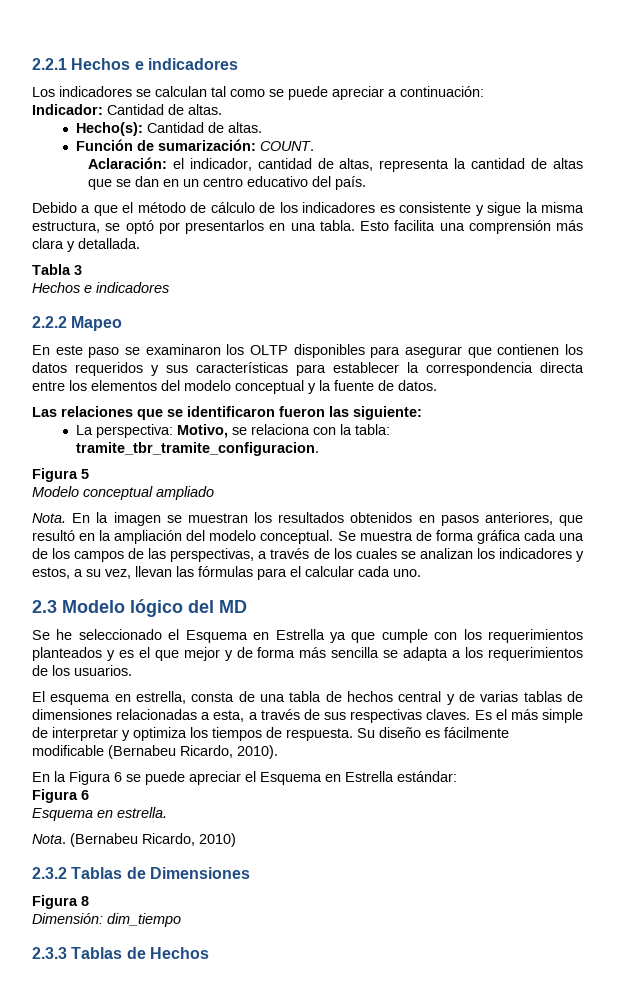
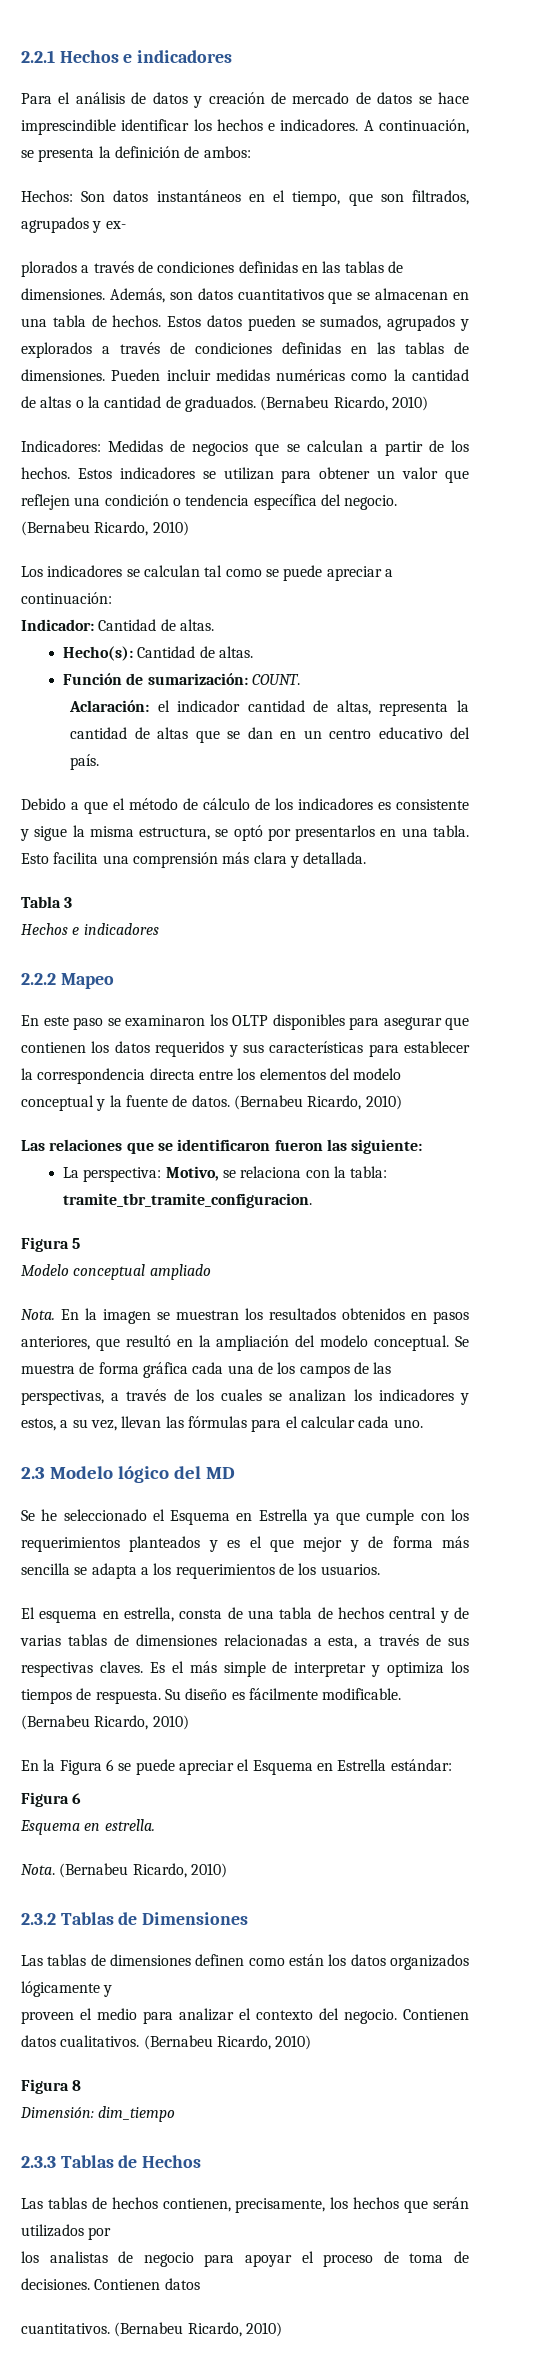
(238, 64) none -> [21,92,470,108] [21,119,469,135] [21,146,251,162] [21,190,470,206] [21,217,126,233] [21,261,403,277] [21,288,469,304] [21,315,470,331] [21,342,469,358] [21,369,469,381] [21,396,428,412] [21,440,470,456] [21,467,470,483] [21,494,398,510] [21,521,189,536] // Para el análisis de datos y creación de mercado de datos se hace imprescindible identificar los hechos e indicadores. A continuación, se presenta la definición de ambos: // Hechos: Son datos instantáneos en el tiempo, que son filtrados, agrupados y ex- // plorados a través de condiciones definidas en las tablas de dimensiones. Además, son datos cuantitativos que se almacenan en una tabla de hechos. Estos datos pueden se sumados, agrupados y explorados a través de condiciones definidas en las tablas de dimensiones. Pueden incluir medidas numéricas como la cantidad de altas o la cantidad de graduados. (Bernabeu Ricardo, 2010) // Indicadores: Medidas de negocios que se calculan a partir de los hechos. Estos indicadores se utilizan para obtener un valor que reflejen una condición o tendencia específica del negocio. (Bernabeu Ricardo, 2010)
[189,158,252,171] indicador, -> [177,700,241,712] indicador
(437, 385) none -> [233,1095,402,1110] (Bernabeu Ricardo, 2010)
[32,745,278,759] modificable (Bernabeu Ricardo, 2010). -> [322,1688,402,1700] [21,1715,189,1730] modificable. (Bernabeu Ricardo, 2010)
(250, 873) none -> [21,1954,469,1970] [21,1981,113,1997] [21,2008,469,2024] [21,2035,312,2050] // Las tablas de dimensiones definen como están los datos organizados lógicamente y // proveen el medio para analizar el contexto del negocio. Contienen datos cualitativos. (Bernabeu Ricardo, 2010)
(209, 953) none -> [21,2197,470,2213] [21,2224,112,2240] [21,2251,470,2267] [21,2278,200,2290] [21,2322,282,2337] // Las tablas de hechos contienen, precisamente, los hechos que serán utilizados por // los analistas de negocio para apoyar el proceso de toma de decisiones. Contienen datos // cuantitativos. (Bernabeu Ricardo, 2010)

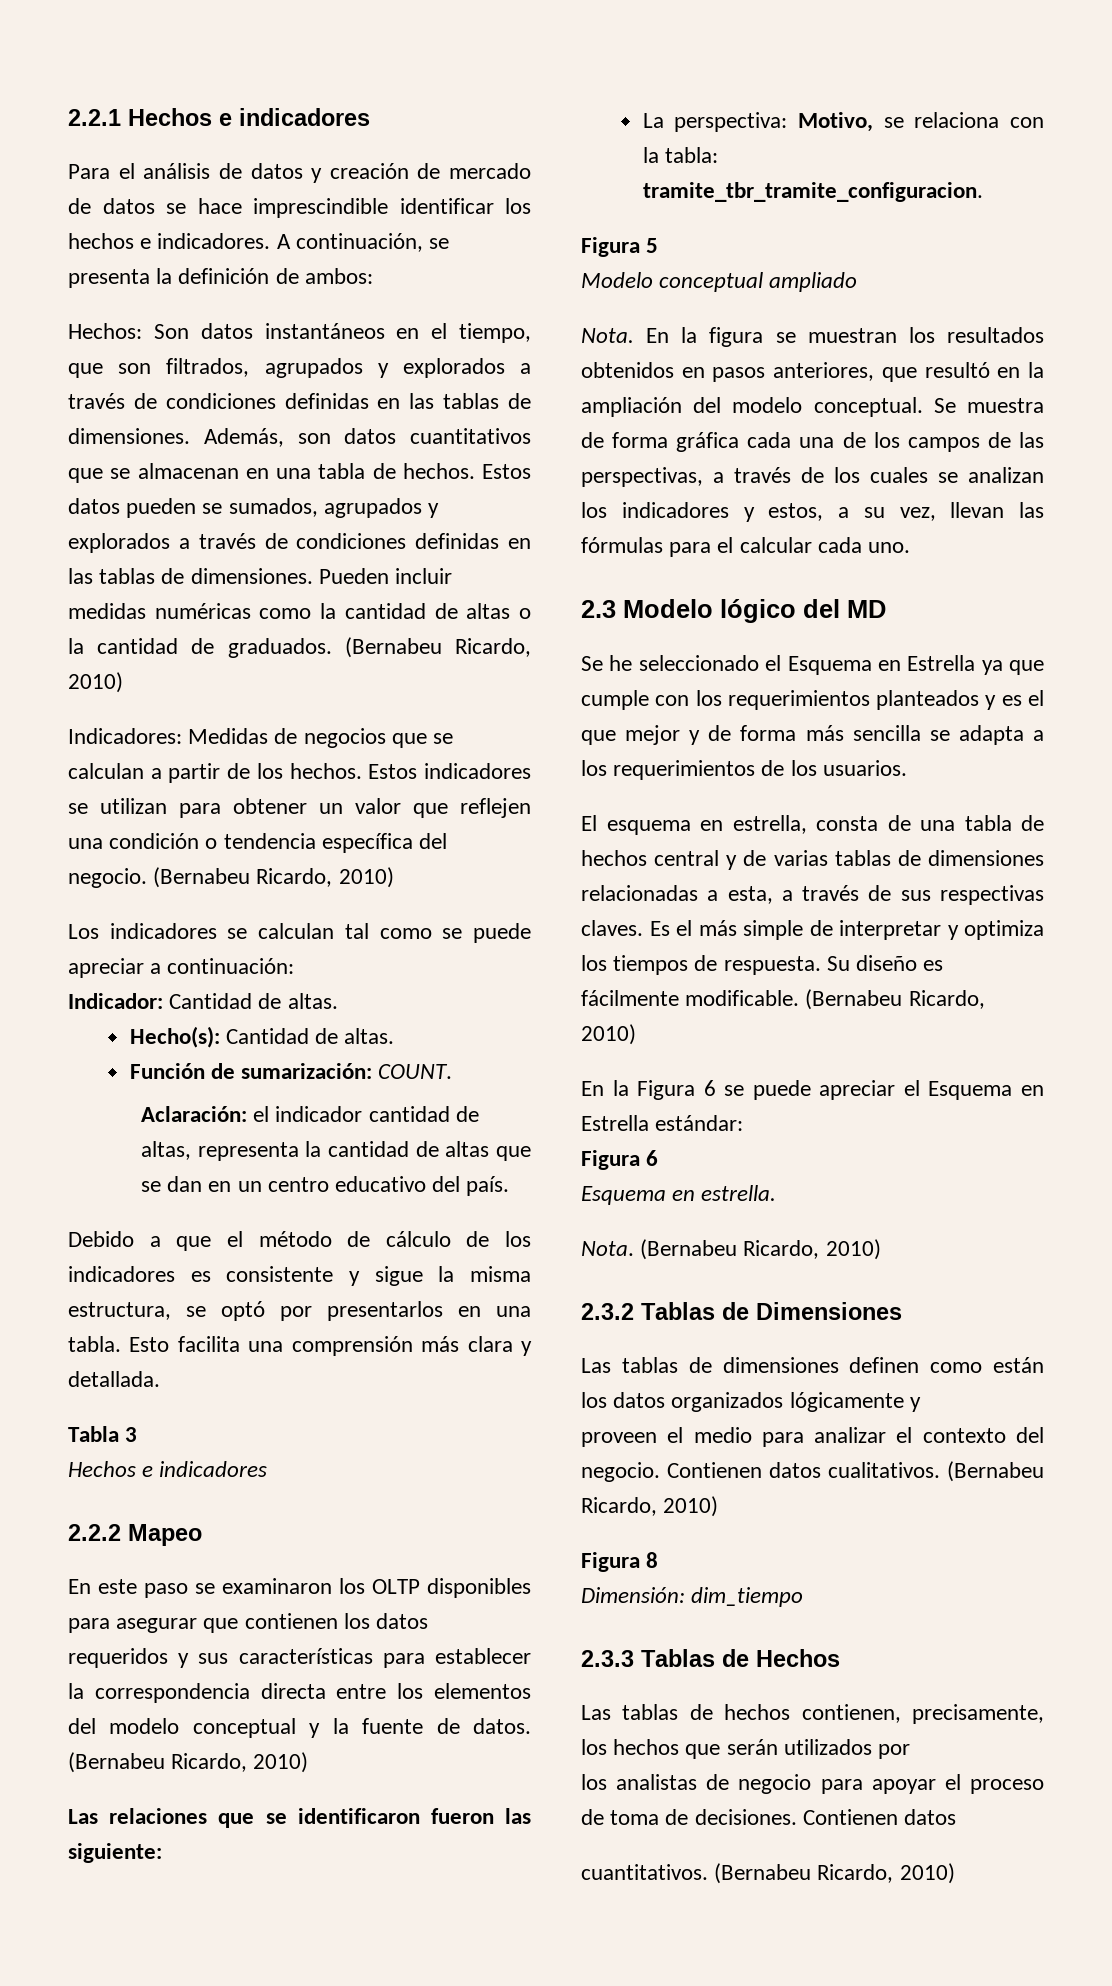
[105,221,126,229] [21,261,77,277] ex- // plorados -> [402,358,505,378] explorados
[103,1309,151,1324] imagen -> [709,327,764,347] figura

